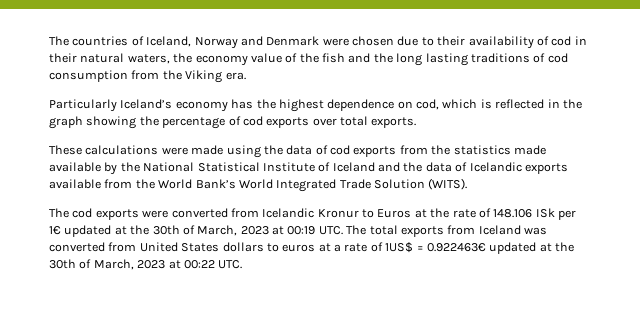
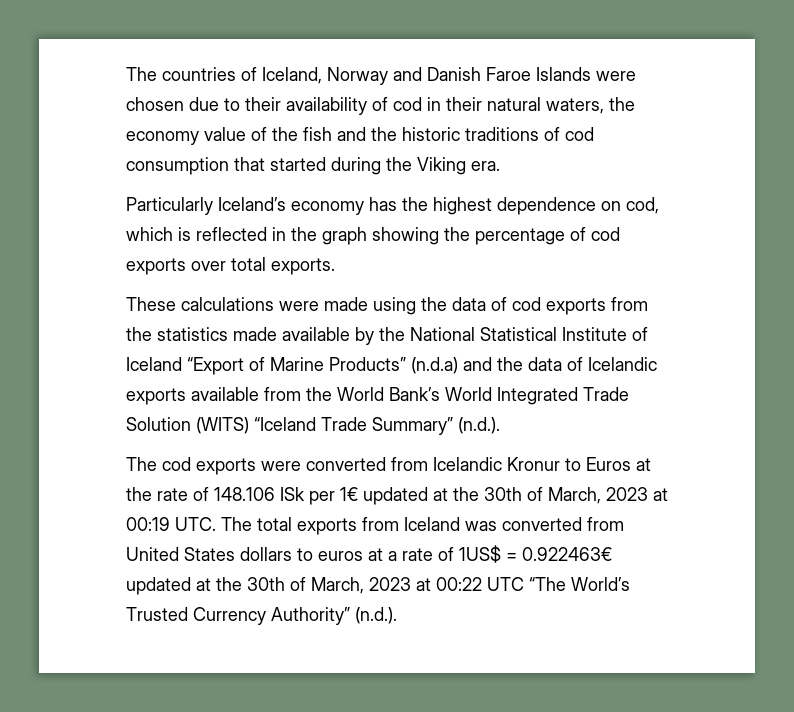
[266,36,320,46] Denmark -> [427,67,591,81] Danish Faroe Islands
[396,53,468,66] long lasting -> [402,127,460,141] historic
[131,70,160,80] from -> [234,157,381,175] that started during
(375, 167) none -> [187,357,458,375] “Export of Marine Products” (n.d.a)
[428,178,468,190] (WITS). -> [196,417,500,435] (WITS) “Iceland Trade Summary” (n.d.).
[218,260,243,269] UTC. -> [487,577,630,591] [126,607,397,625] UTC “The World’s Trusted Currency Authority” (n.d.).

